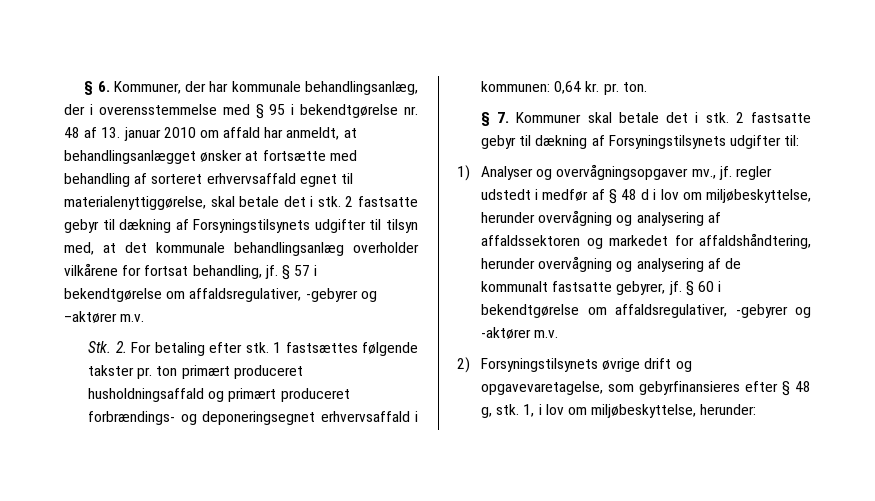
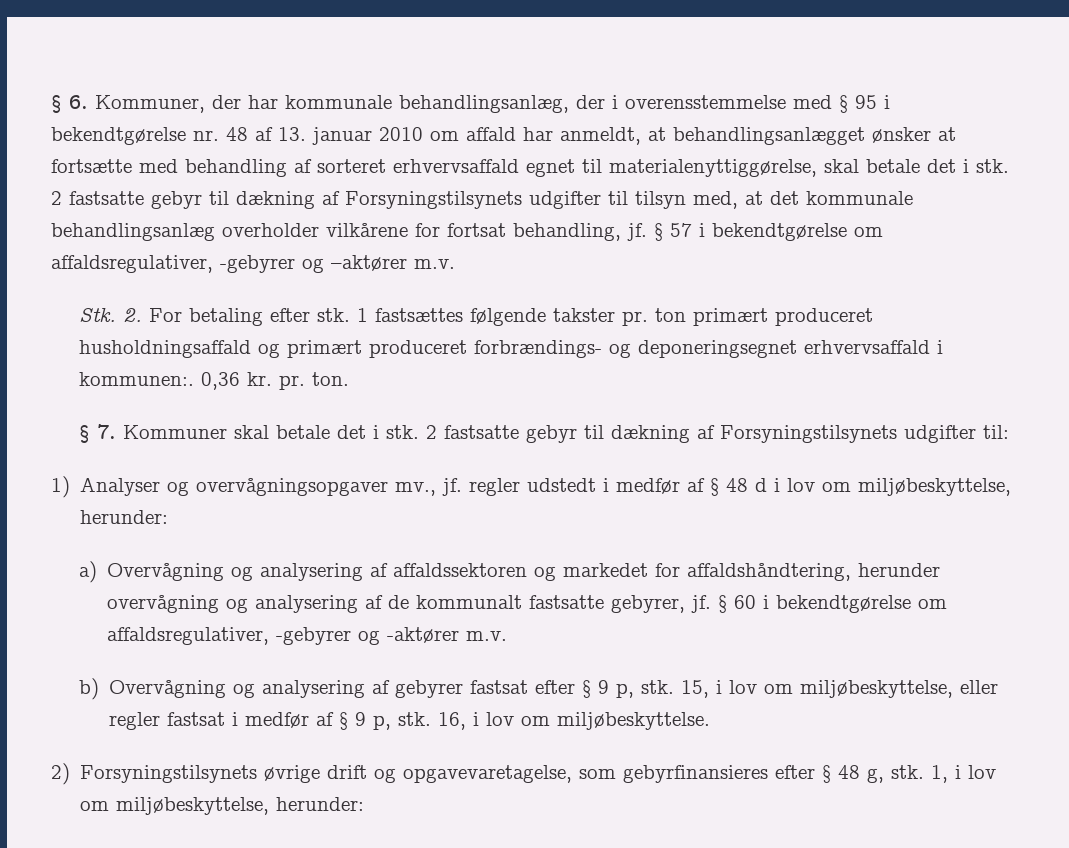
[481,81,582,94] kommunen: 0,64 -> [79,372,241,390] kommunen:. 0,36
[481,210,613,226] herunder overvågning -> [80,510,169,524] [79,561,225,583] herunder: // a) Overvågning
(559, 334) none -> [79,678,999,700] [109,712,711,730] // b) Overvågning og analysering af gebyrer fastsat efter § 9 p, stk. 15, i lov om miljøbeskyttelse, eller regler fastsat i medfør af § 9 p, stk. 16, i lov om miljøbeskyttelse.

